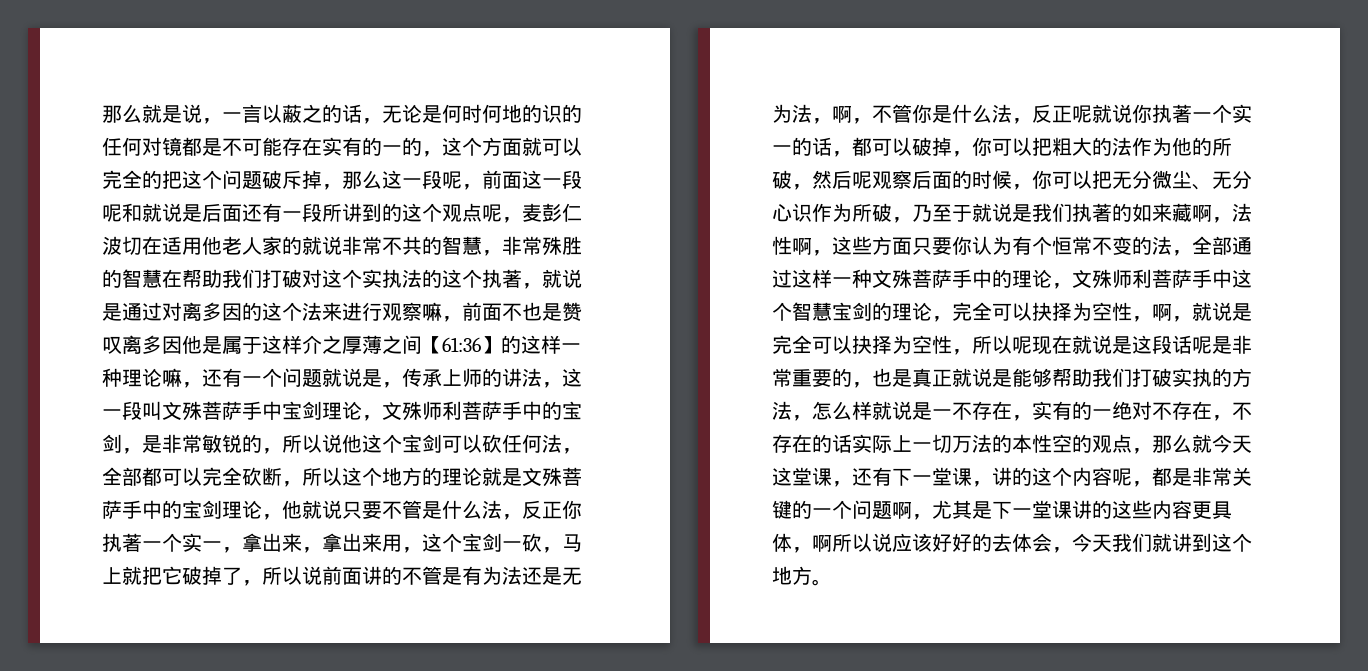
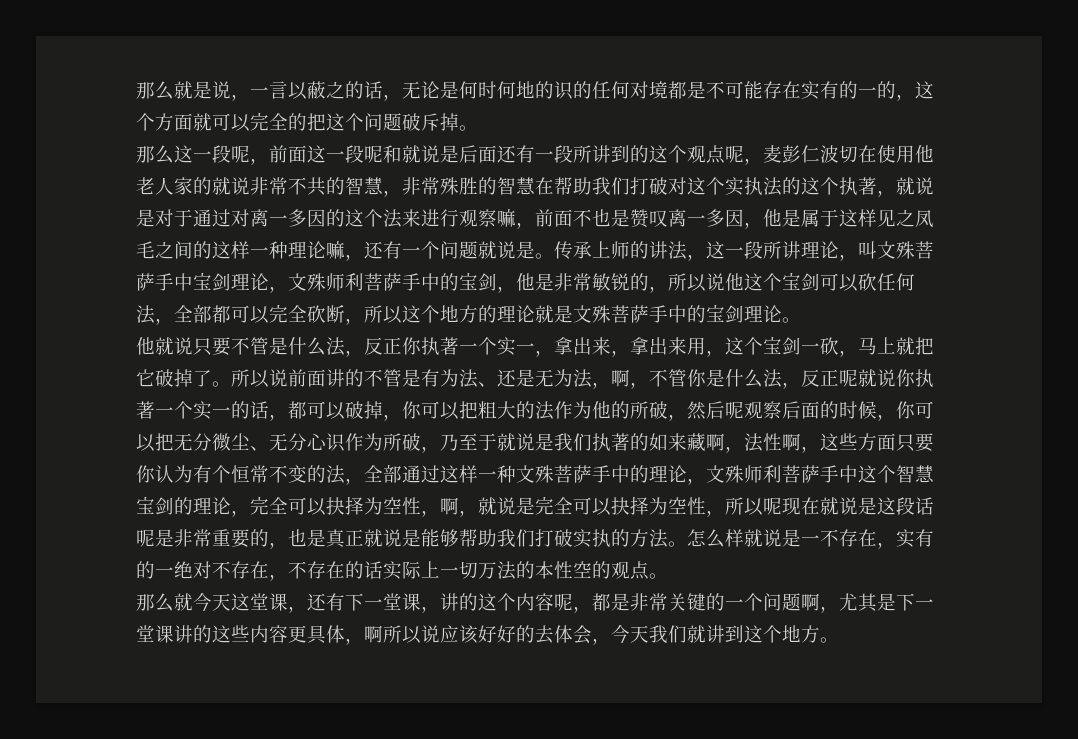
[162,137,182,156] 镜 -> [649,81,668,99] 境
[322,184,342,190] ， -> [459,125,478,131] 。 //
[162,237,182,255] 适 -> [877,145,896,163] 使
(122, 312) none -> [155,209,193,227] 对于
(202, 311) none -> [269,215,288,225] 一
[142,335,182,354] 多因 -> [687,209,763,229] 一多因，
[302,335,501,354] 介之厚薄之间【61:36】 -> [877,209,934,228] [136,241,193,259] 见之凤毛之间
[382,382,402,388] ， -> [535,253,554,259] 。
(142, 410) none -> [763,241,858,261] 所讲理论，
(142, 451) none -> [516,273,535,291] 他
[262,514,282,520] ， -> [782,317,801,323] 。 //
[242,580,262,586] ， -> [212,381,231,387] 。
(522, 575) none -> [478,382,497,387] 、
[792,415,812,421] ， -> [668,541,687,547] 。
[1132,448,1152,454] ， -> [649,573,668,579] 。 //

